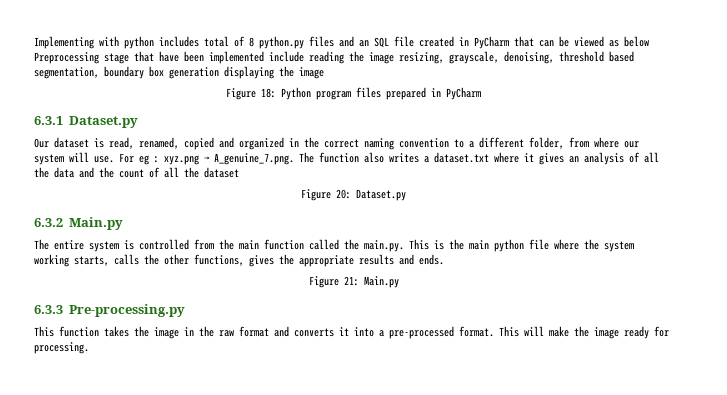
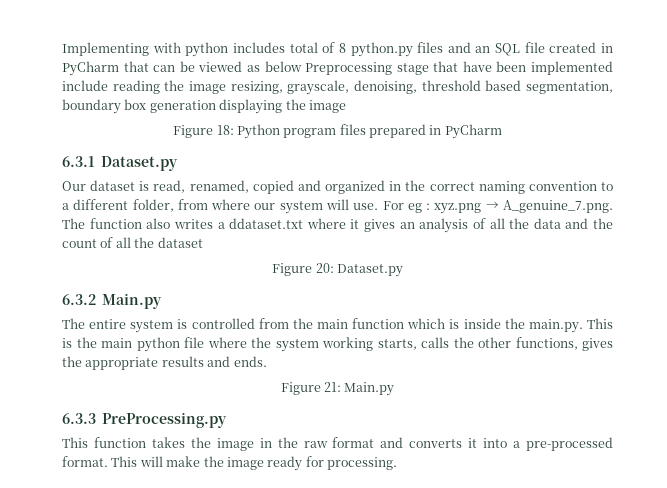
[434,152,489,163] dataset.txt -> [229,218,304,229] ddataset.txt
[309,239,339,250] called -> [407,318,501,329] which is inside
[68,304,185,317] Pre-processing.py -> [102,412,228,428] PreProcessing.py

